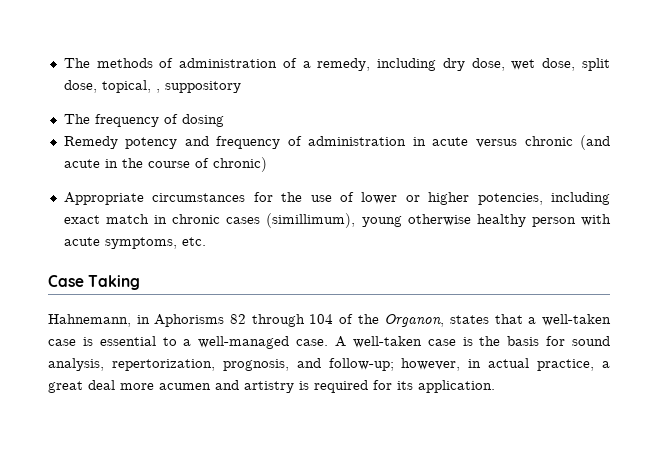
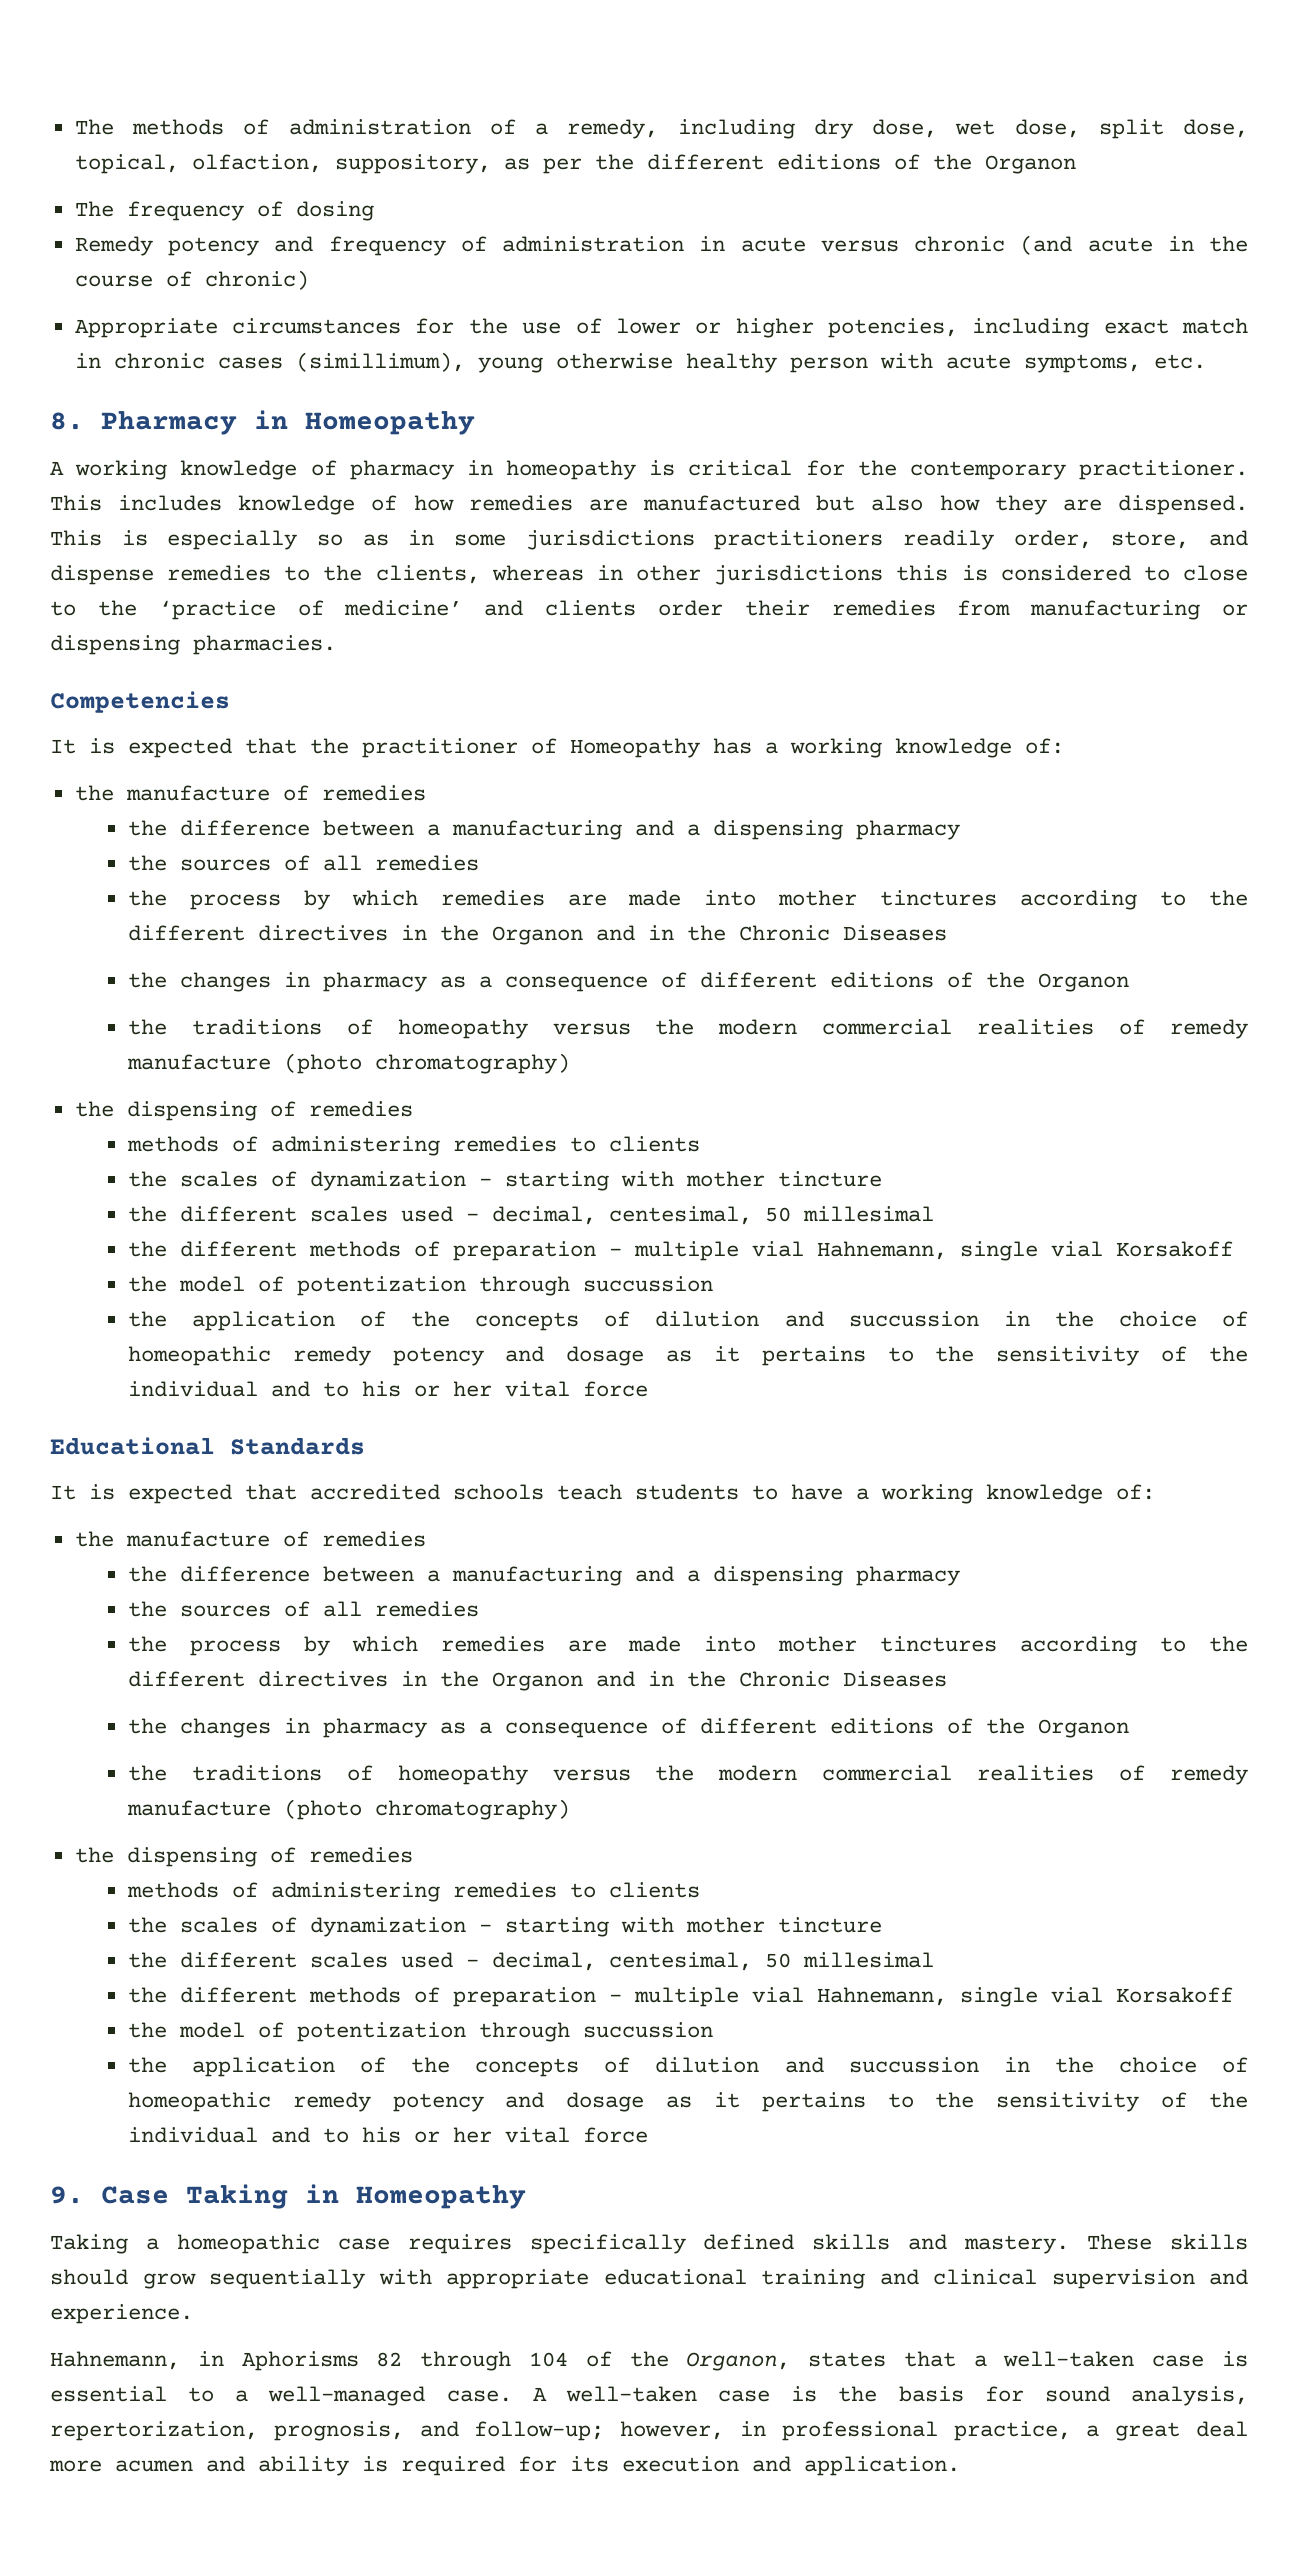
[155,81,241,93] , suppository -> [191,154,1076,174] olfaction, suppository, as per the different editions of the Organon
[48,275,141,290] Case Taking -> [50,410,475,435] [50,460,1248,480] [50,495,1249,515] [50,530,1248,550] [50,565,1249,585] [50,600,1249,620] [50,635,336,655] [50,691,230,713] [50,738,1064,758] [74,785,426,801] [127,820,960,840] [127,855,479,871] [127,890,1248,910] [127,925,947,945] [127,972,1129,992] [127,1019,1248,1039] [126,1053,570,1074] [74,1101,413,1121] [126,1136,700,1156] [127,1171,882,1191] [127,1206,934,1225] [127,1241,1233,1261] [127,1276,713,1296] [127,1311,1248,1331] [127,1346,1248,1366] [127,1381,648,1397] [50,1437,365,1455] [50,1484,1155,1504] [74,1531,426,1547] [127,1566,960,1586] [127,1601,479,1617] [127,1636,1248,1656] [127,1671,947,1691] [127,1718,1129,1738] [127,1765,1248,1785] [126,1799,570,1820] [74,1847,413,1867] [126,1882,700,1902] [127,1917,882,1937] [127,1952,934,1971] [127,1987,1233,2007] [127,2022,713,2042] [127,2057,1248,2077] [127,2092,1248,2112] [127,2127,648,2143] [50,2184,526,2209] [50,2234,1248,2254] [50,2269,1248,2289] [50,2304,193,2324] 8. Pharmacy in Homeopathy // A working knowledge of pharmacy in homeopathy is critical for the contemporary practitioner. This includes knowledge of how remedies are manufactured but also how they are dispensed. This is especially so as in some jurisdictions practitioners readily order, store, and dispense remedies to the clients, whereas in other jurisdictions this is considered to close to the ‘practice of medicine’ and clients order their remedies from manufacturing or dispensing pharmacies. // Competencies // It is expected that the practitioner of Homeopathy has a working knowledge of: // the manufacture of remedies // the difference between a manufacturing and a dispensing pharmacy // the sources of all remedies // the process by which remedies are made into mother tinctures according to the different directives in the Organon and in the Chronic Diseases // the changes in pharmacy as a consequence of different editions of the Organon // the traditions of homeopathy versus the modern commercial realities of remedy manufacture (photo chromatography) // the dispensing of remedies // methods of administering remedies to clients // the scales of dynamization - starting with mother tincture // the different scales used - decimal, centesimal, 50 millesimal // the different methods of preparation – multiple vial Hahnemann, single vial Korsakoff // the model of potentization through succussion // the application of the concepts of dilution and succussion in the choice of homeopathic remedy potency and dosage as it pertains to the sensitivity of the individual and to his or her vital force // Educational Standards // It is expected that accredited schools teach students to have a working knowledge of: // the manufacture of remedies // the difference between a manufacturing and a dispensing pharmacy // the sources of all remedies // the process by which remedies are made into mother tinctures according to the different directives in the Organon and in the Chronic Diseases // the changes in pharmacy as a consequence of different editions of the Organon // the traditions of homeopathy versus the modern commercial realities of remedy manufacture (photo chromatography) // the dispensing of remedies // methods of administering remedies to clients // the scales of dynamization - starting with mother tincture // the different scales used - decimal, centesimal, 50 millesimal // the different methods of preparation – multiple vial Hahnemann, single vial Korsakoff // the model of potentization through succussion // the application of the concepts of dilution and succussion in the choice of homeopathic remedy potency and dosage as it pertains to the sensitivity of the individual and to his or her vital force // 9. Case Taking in Homeopathy // Taking a homeopathic case requires specifically defined skills and mastery. These skills should grow sequentially with appropriate educational training and clinical supervision and experience.
[488,358,530,368] actual -> [781,2421,938,2441] professional
[244,381,294,393] artistry -> [258,2456,349,2476] ability
(413, 385) none -> [622,2456,791,2472] execution and

